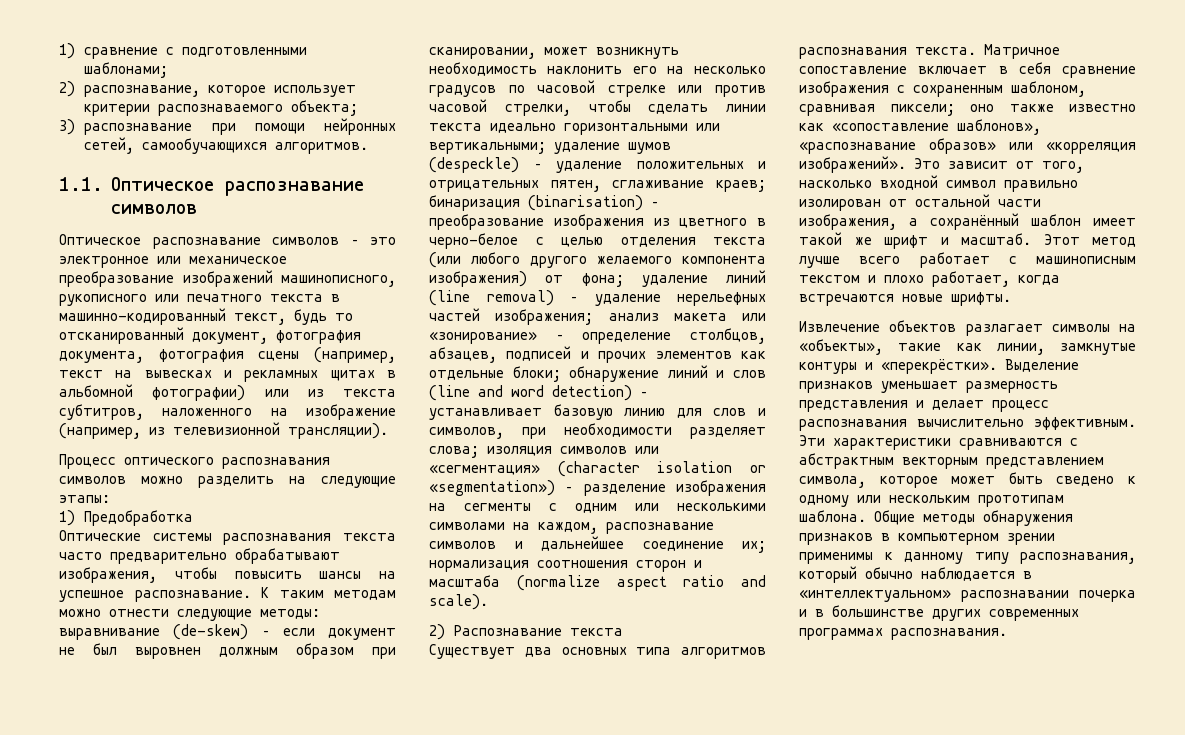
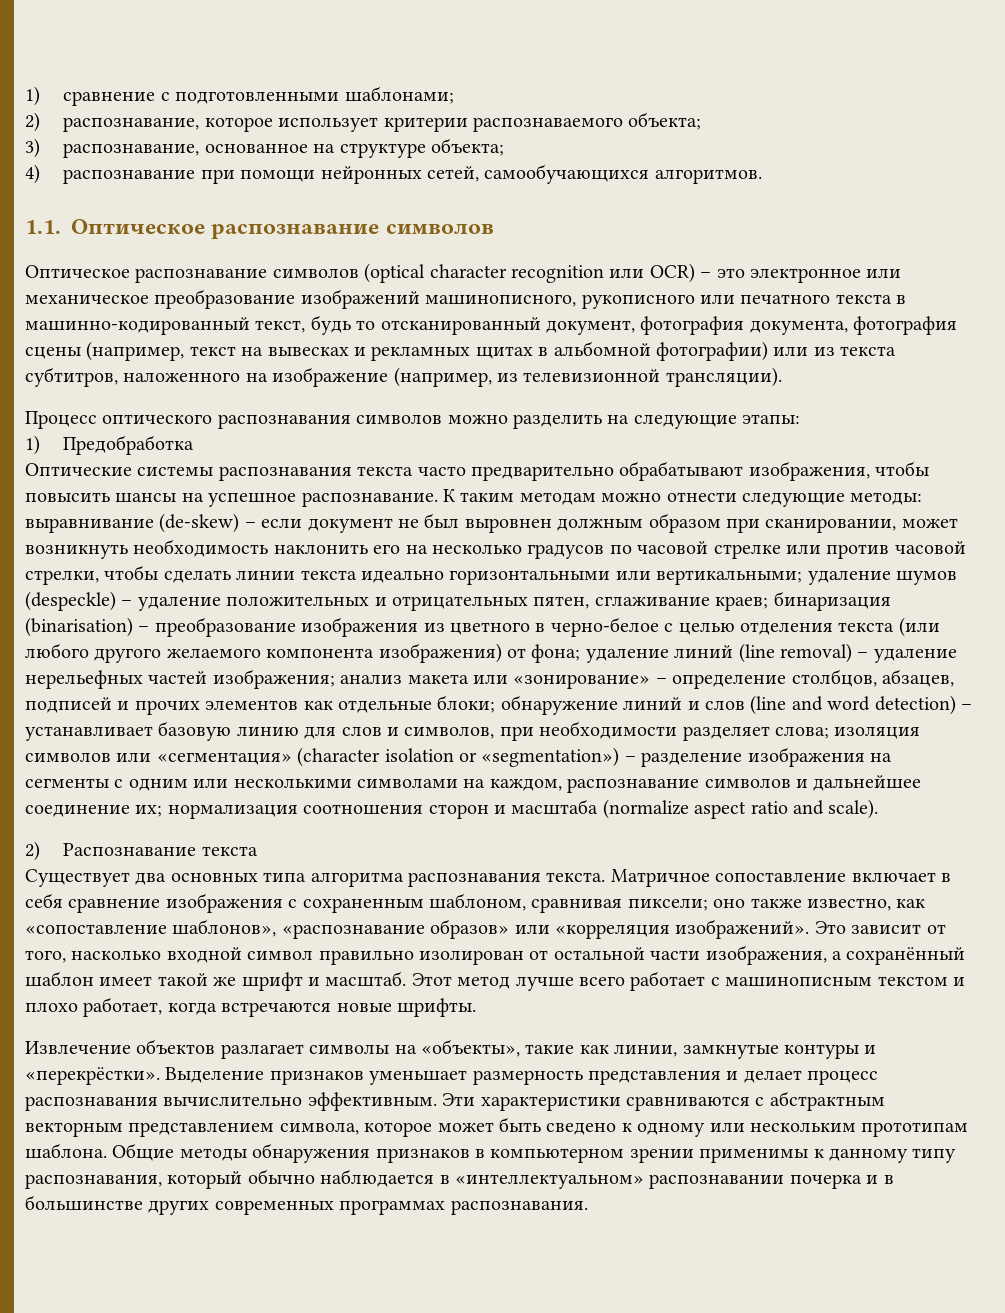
(75, 127) none -> [63,138,505,158] [25,164,40,184] распознавание, основанное на структуре объекта; // 4)
(339, 241) none -> [364,263,695,283] (optical character recognition или OCR)
[681,647,766,659] алгоритмов -> [310,872,404,887] алгоритма
[1069,104,1136,112] известно -> [806,898,891,911] известно,

